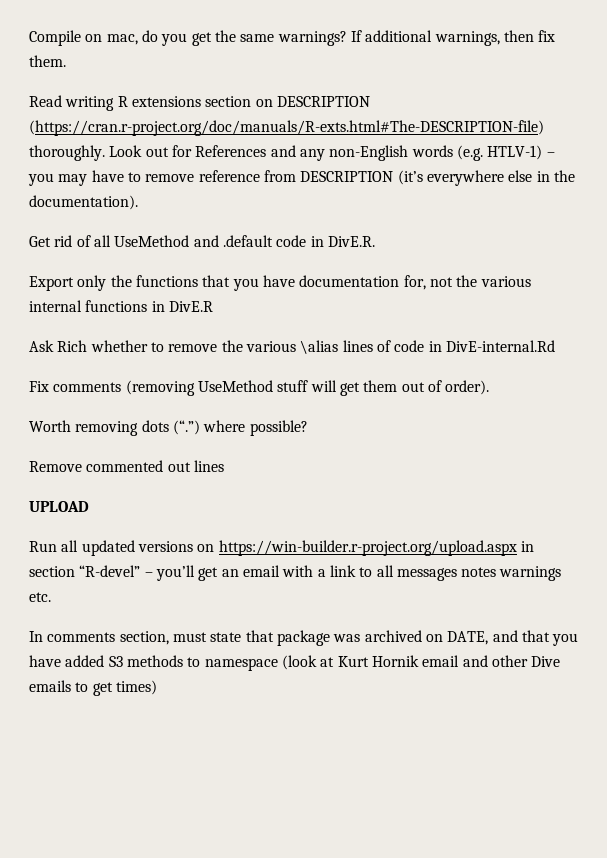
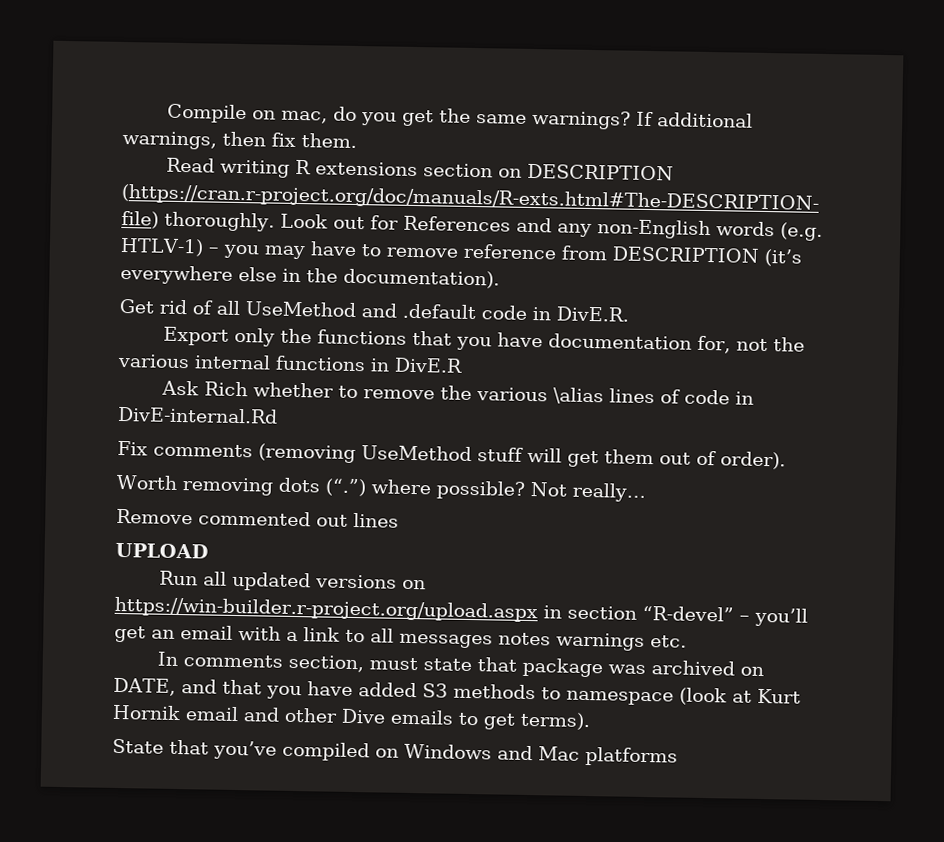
(308, 428) none -> [529,482,646,502] Not really…
[115,680,157,695] times) -> [520,711,591,731] [112,738,678,767] terms). // State that you’ve compiled on Windows and Mac platforms

